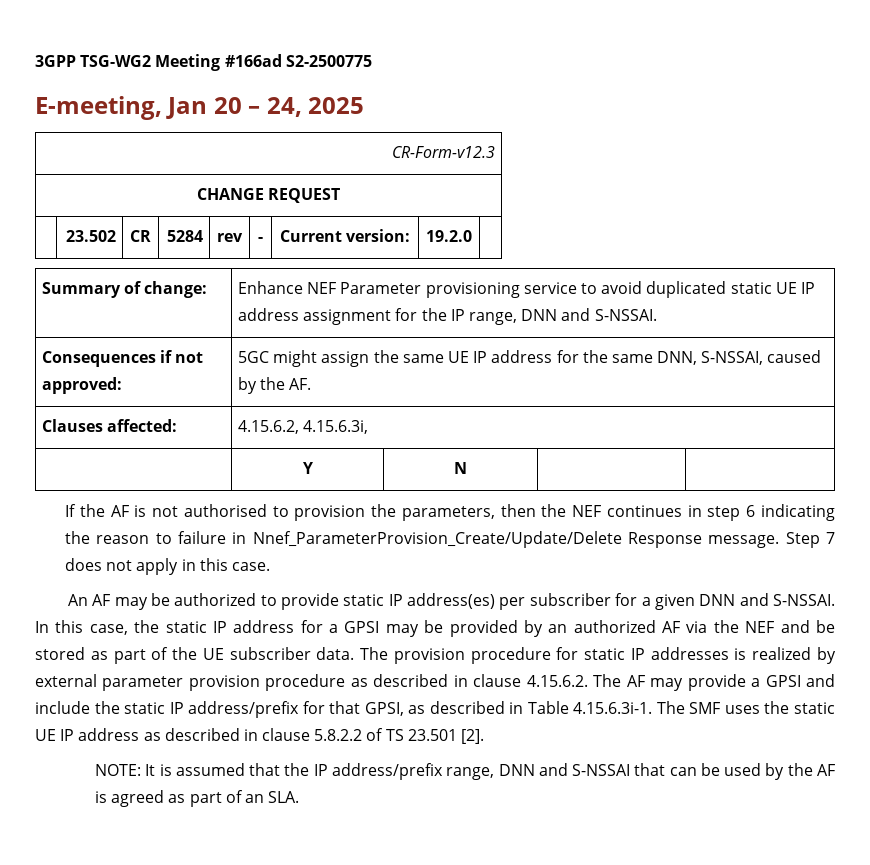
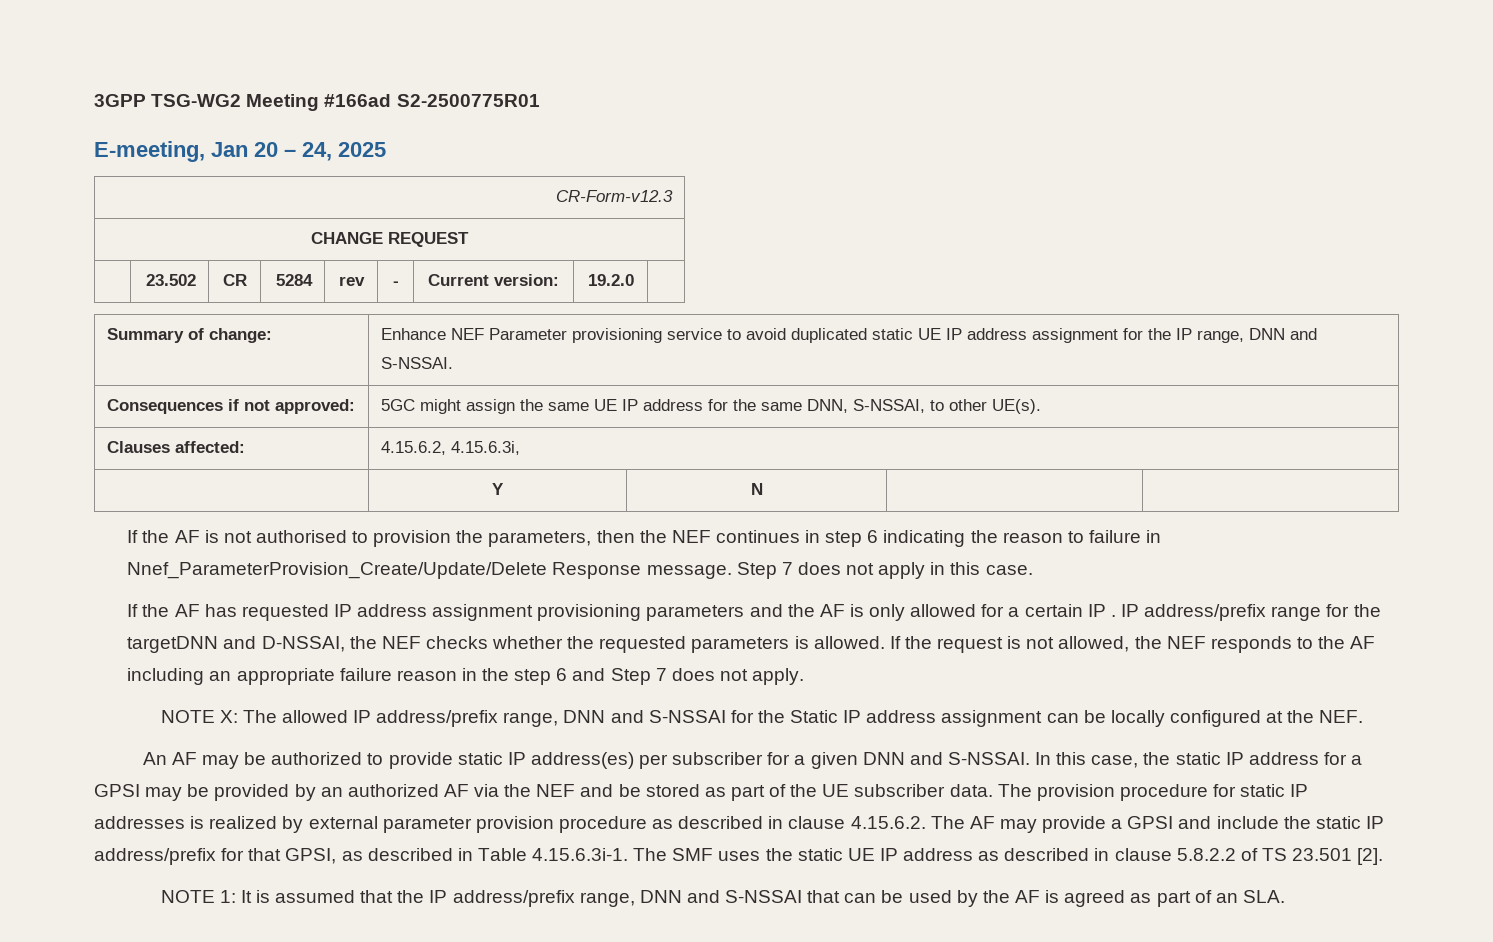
[285,55,372,67] S2-2500775 -> [396,94,540,107] S2-2500775R01
[767,350,822,363] [238,377,312,394] caused by the AF. -> [930,399,1042,414] to other UE(s).
(270, 566) none -> [127,604,1381,621] [127,636,1376,653] [127,668,805,685] [160,710,1364,727] // If the AF has requested IP address assignment provisioning parameters and the AF is only allowed for a certain IP . IP address/prefix range for the targetDNN and D-NSSAI, the NEF checks whether the requested parameters is allowed. If the request is not allowed, the NEF responds to the AF including an appropriate failure reason in the step 6 and Step 7 does not apply. // NOTE X: The allowed IP address/prefix range, DNN and S-NSSAI for the Static IP address assignment can be locally configured at the NEF.
[95,764,142,776] NOTE: -> [160,890,236,903] NOTE 1:

